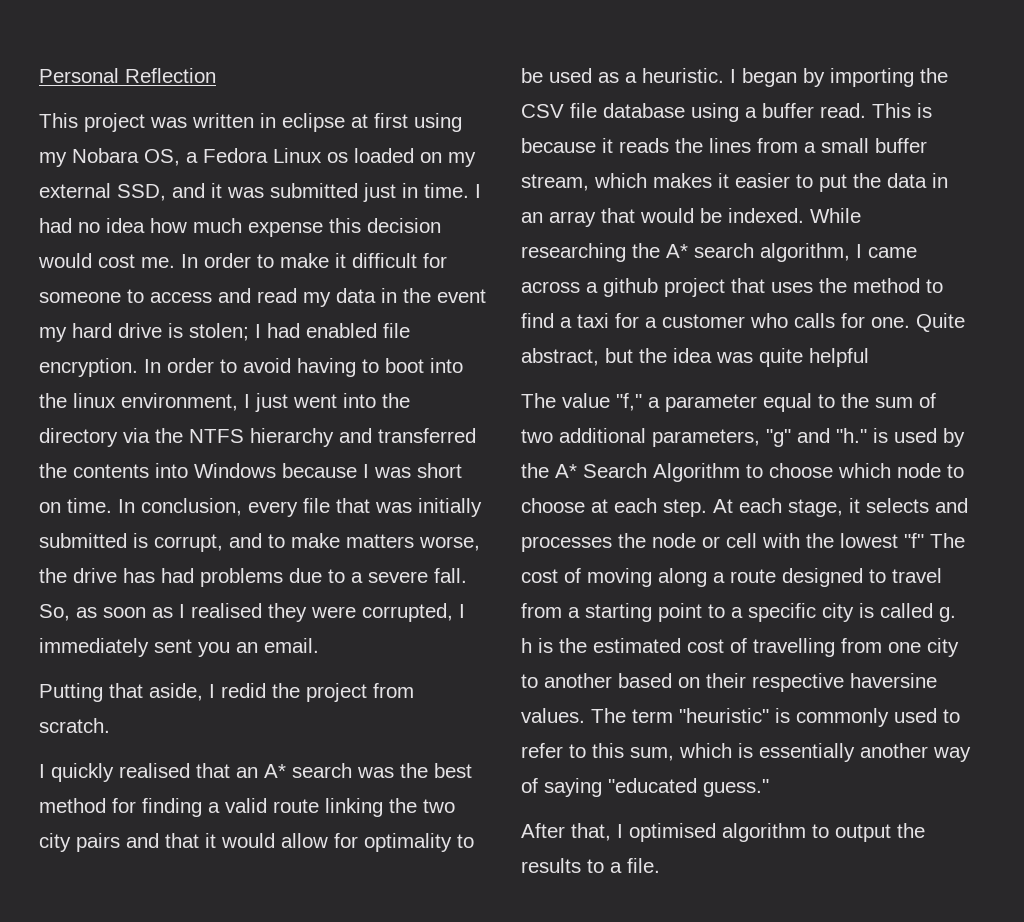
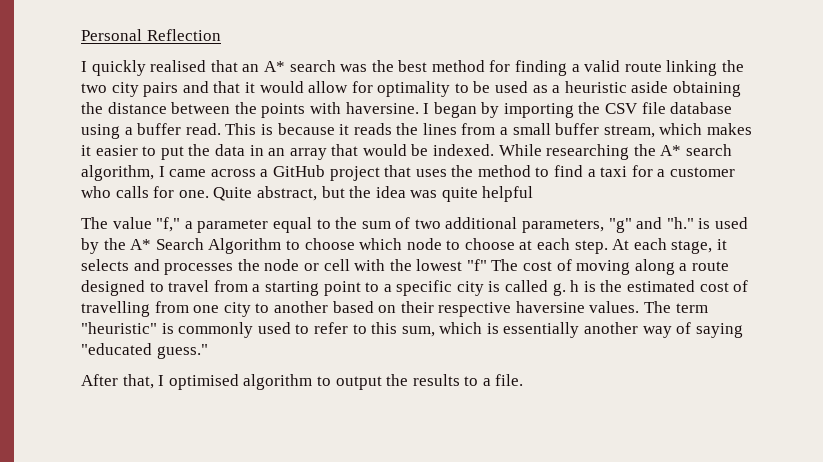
[39,113,462,132] [39,148,476,167] [39,183,481,202] [39,218,441,237] [38,253,447,268] [39,288,486,307] [39,323,410,342] [39,358,463,377] [39,393,410,412] [39,428,476,447] [39,463,462,478] [39,498,482,517] [39,533,480,552] [39,568,467,587] [39,603,465,622] [39,638,319,657] [39,683,414,702] [39,718,110,733] // This project was written in eclipse at first using my Nobara OS, a Fedora Linux os loaded on my external SSD, and it was submitted just in time. I had no idea how much expense this decision would cost me. In order to make it difficult for someone to access and read my data in the event my hard drive is stolen; I had enabled file encryption. In order to avoid having to boot into the linux environment, I just went into the directory via the NTFS hierarchy and transferred the contents into Windows because I was short on time. In conclusion, every file that was initially submitted is corrupt, and to make matters worse, the drive has had problems due to a severe fall. So, as soon as I realised they were corrupted, I immediately sent you an email. // Putting that aside, I redid the project from scratch. -> (221, 35) none
[642,68,724,83] heuristic. -> [564,81,742,97] [81,102,419,118] heuristic aside obtaining the distance between the points with haversine.
[603,278,658,297] github -> [272,165,325,177] GitHub

